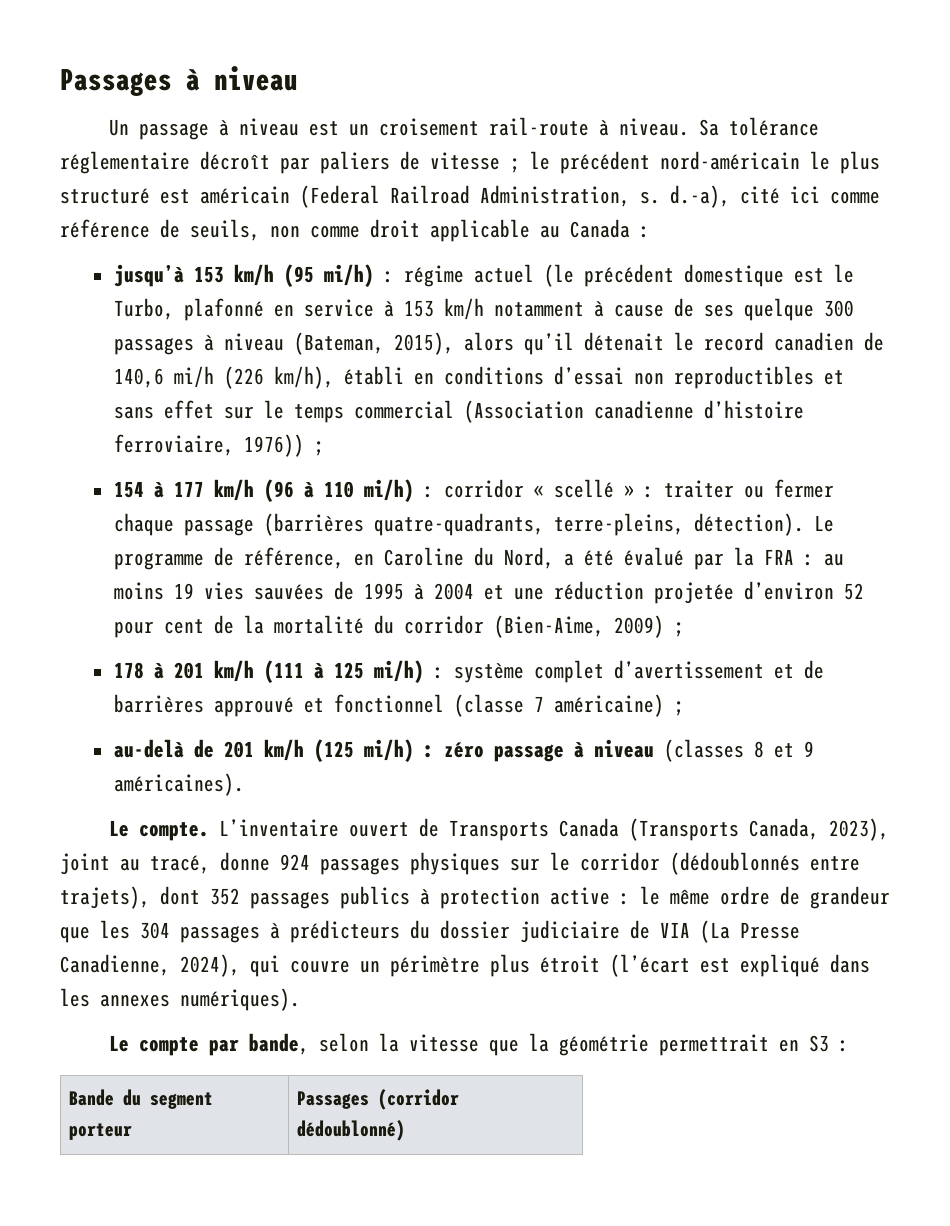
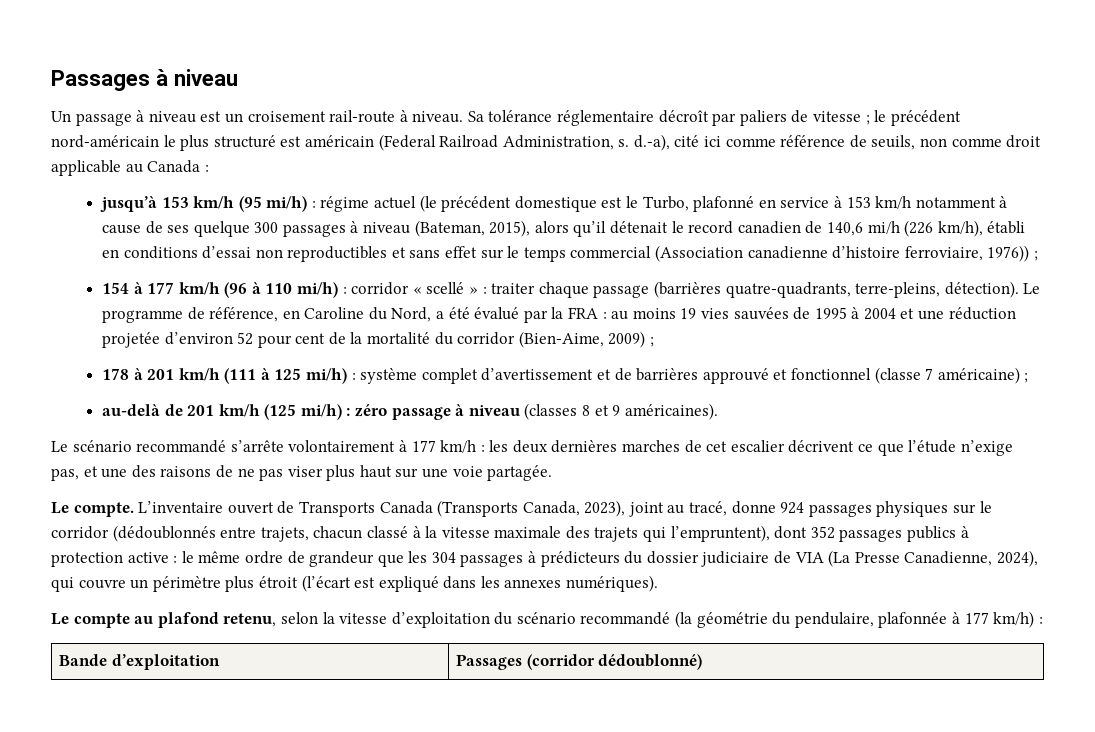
[743,479,834,498] ou fermer -> (536, 288) none
(244, 784) none -> [51,440,1013,456] [51,465,553,481] // Le scénario recommandé s’arrête volontairement à 177 km/h : les deux dernières marches de cet escalier décrivent ce que l’étude n’exige pas, et une des raisons de ne pas viser plus haut sur une voie partagée.
[60,886,150,909] trajets), -> [260,525,770,542] trajets, chacun classé à la vitesse maximale des trajets qui l’empruntent),
[209,1033,830,1056] par bande, selon la vitesse que la géométrie permettrait en S3 -> [134,611,1035,628] au plafond retenu, selon la vitesse d’exploitation du scénario recommandé (la géométrie du pendulaire, plafonnée à 177 km/h)
[123,1089,214,1109] [69,1123,133,1140] du segment porteur -> [111,654,220,670] d’exploitation

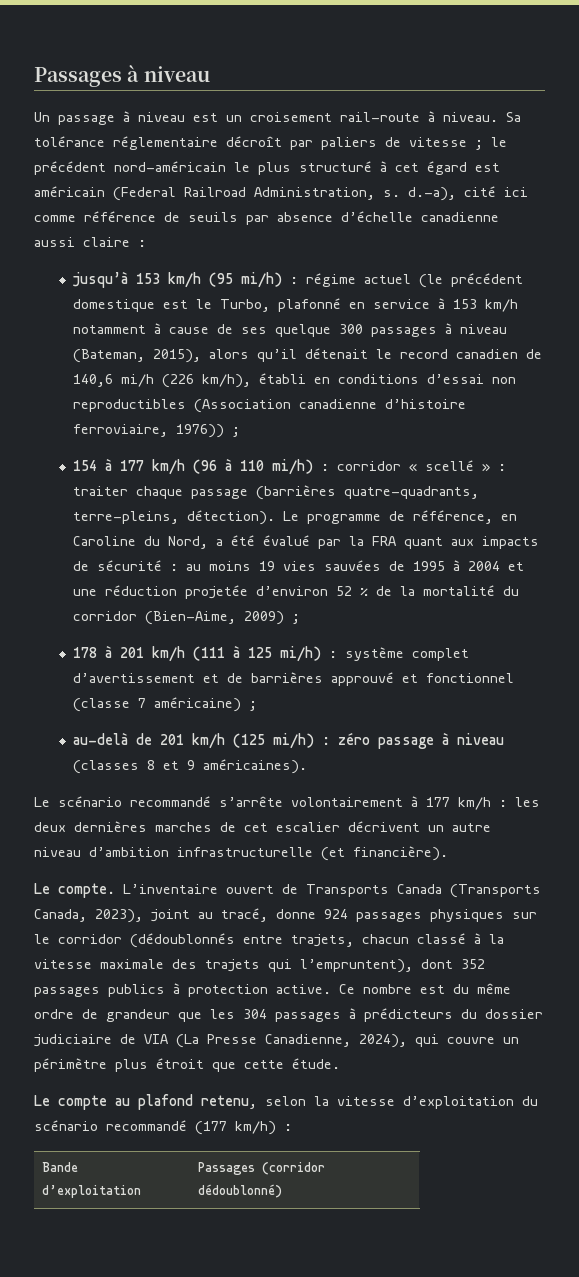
(276, 141) none -> [380,161,467,175] à cet égard
[871,135,1042,150] [51,160,201,176] seuils, non comme droit applicable au Canada -> [188,211,499,225] [34,237,130,247] seuils par absence d’échelle canadienne aussi claire
[391,246,652,262] et sans effet sur le temps commercial -> (186, 405) none
(598, 313) none -> [403,536,539,549] [72,560,162,571] quant aux impacts de sécurité
[257,333,326,348] pour cent -> [359,588,368,596] %
[858,440,1013,456] [51,465,553,481] ce que l’étude n’exige pas, et une des raisons de ne pas viser plus haut sur une voie partagée. -> [428,823,491,832] [34,846,448,861] un autre niveau d’ambition infrastructurelle (et financière).
[127,551,194,563] active : le -> [276,984,469,994] active. Ce nombre est du
[301,575,659,592] (l’écart est expliqué dans les annexes numériques). -> [212,1058,340,1072] que cette étude.
[675,611,989,628] (la géométrie du pendulaire, plafonnée à 177 -> [195,1121,227,1135] (177

